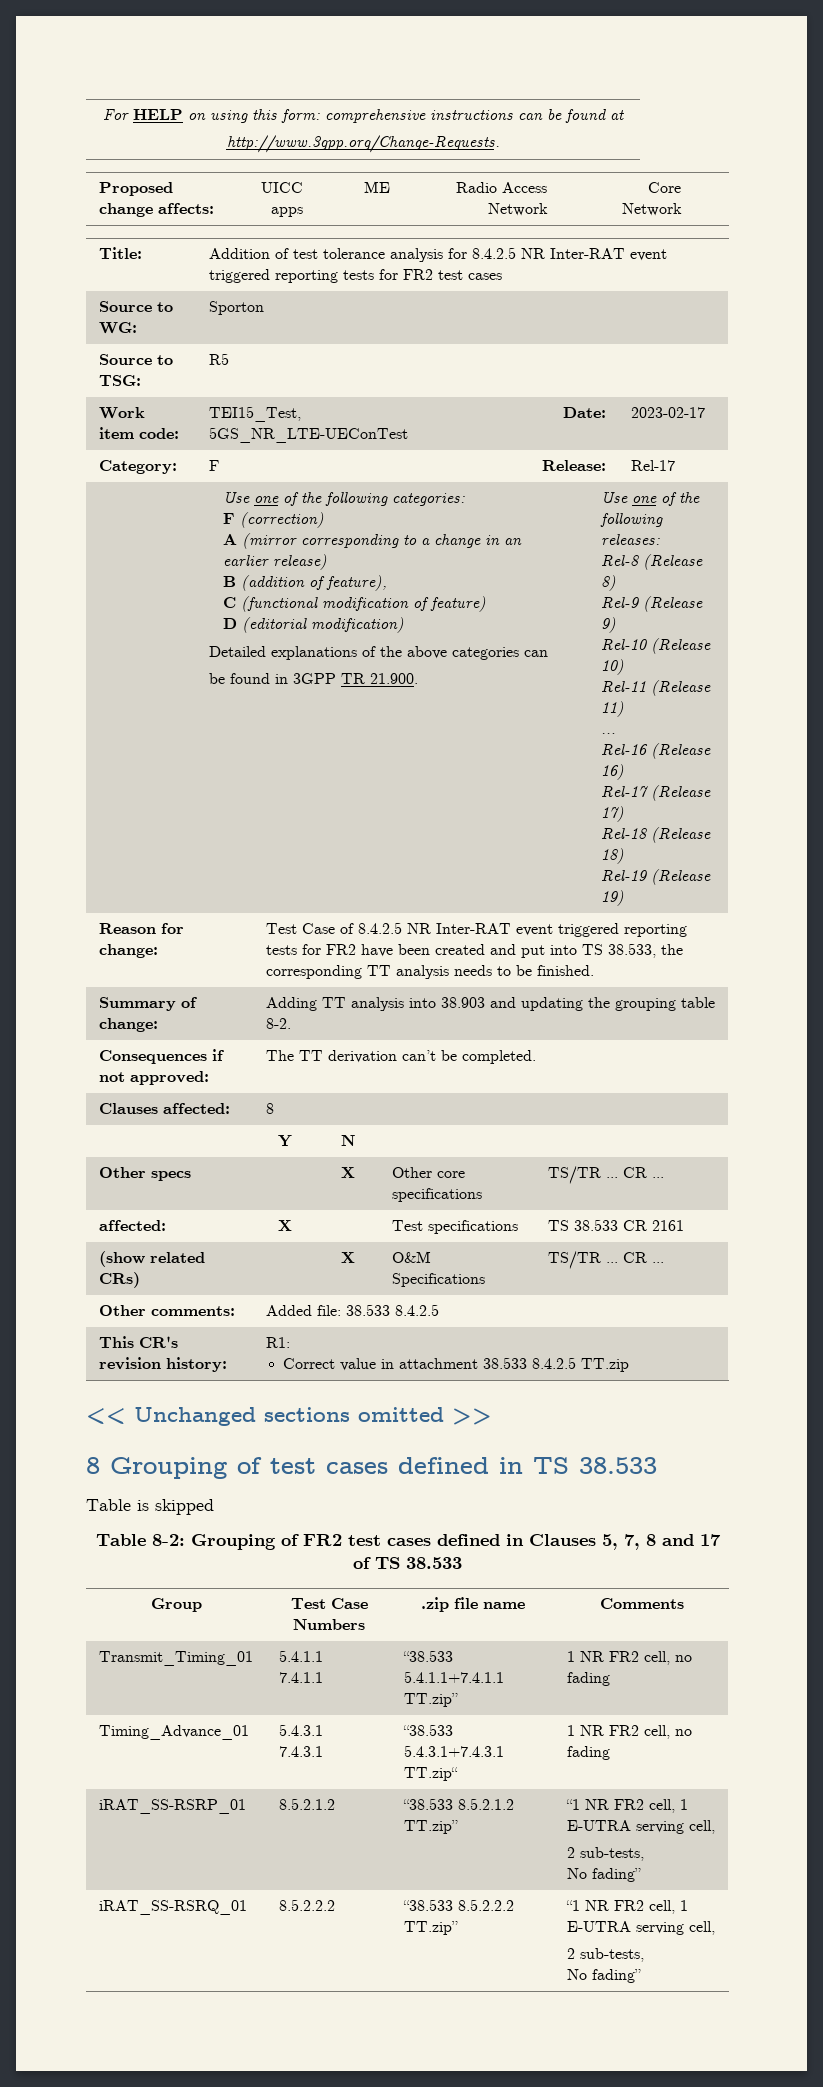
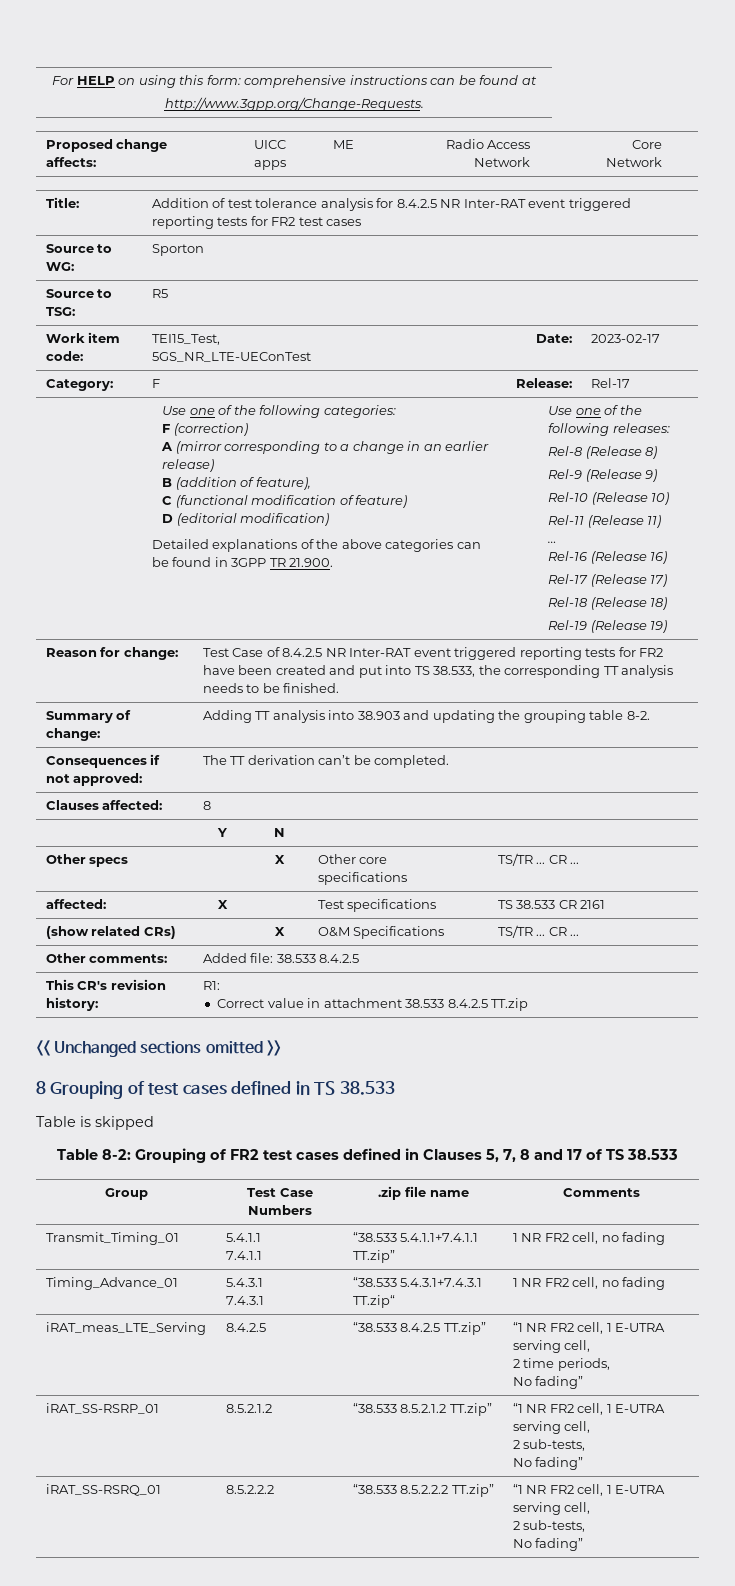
(610, 1753) none -> [45,1322,206,1335] [225,1323,266,1332] [352,1322,486,1335] [512,1322,666,1334] [512,1340,591,1353] [512,1358,610,1371] [512,1376,584,1389] // iRAT_meas_LTE_Serving | 8.4.2.5 | “38.533 8.4.2.5 TT.zip” | “1 NR FR2 cell, 1 E-UTRA serving cell, // 2 time periods, // No fading”

